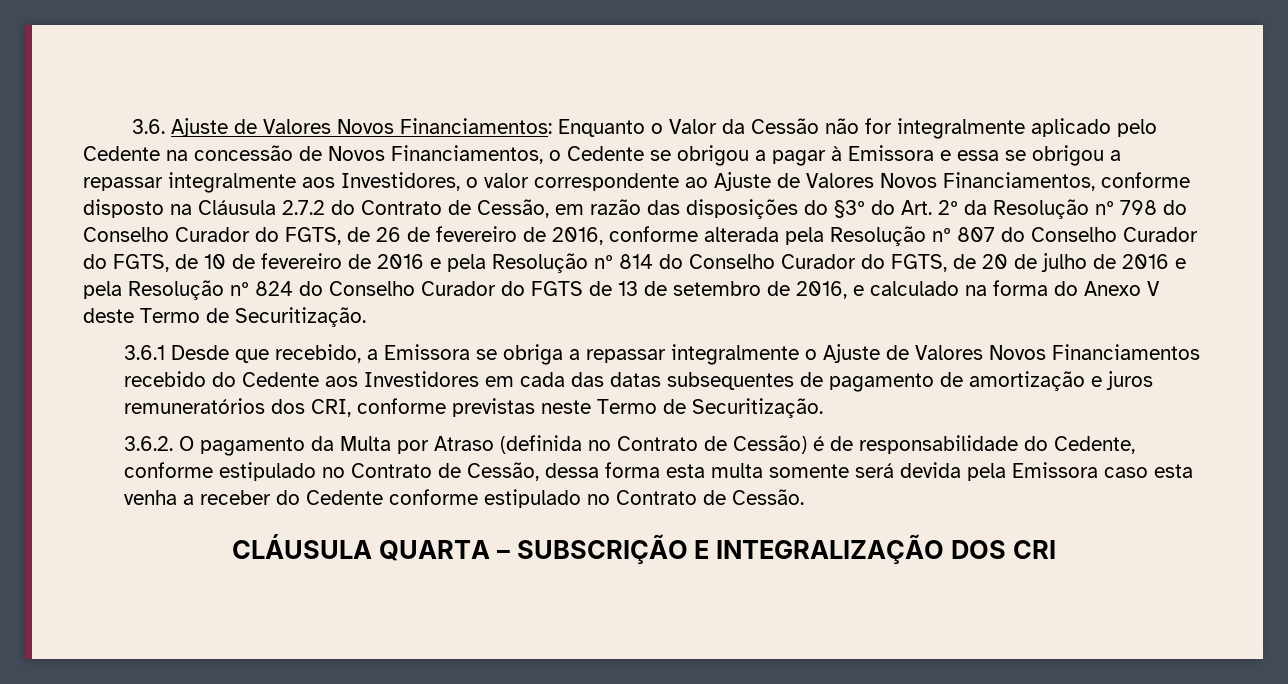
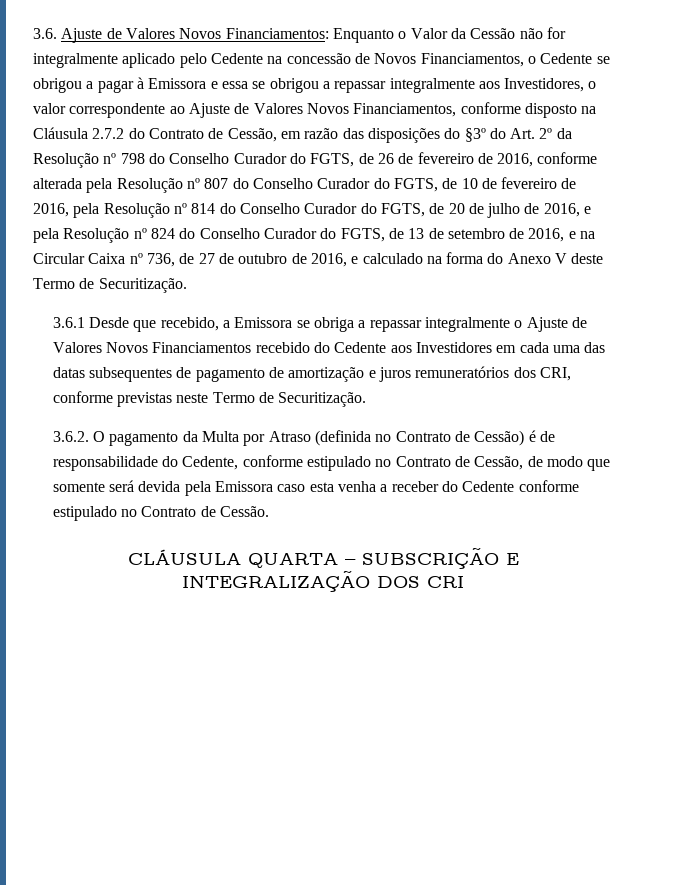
[377,254,441,269] 2016 e -> [33,203,69,217] 2016,
[1122,254,1169,269] 2016 -> [543,203,580,217] 2016,
[531,281,583,296] FGTS -> [340,228,385,242] FGTS,
(864, 290) none -> [580,231,596,239] [33,253,359,267] na Circular Caixa nº 736, de 27 de outubro de 2016, e
(565, 379) none -> [553,345,581,353] uma
[544,462,763,478] dessa forma esta multa -> [527,456,611,471] de modo que

